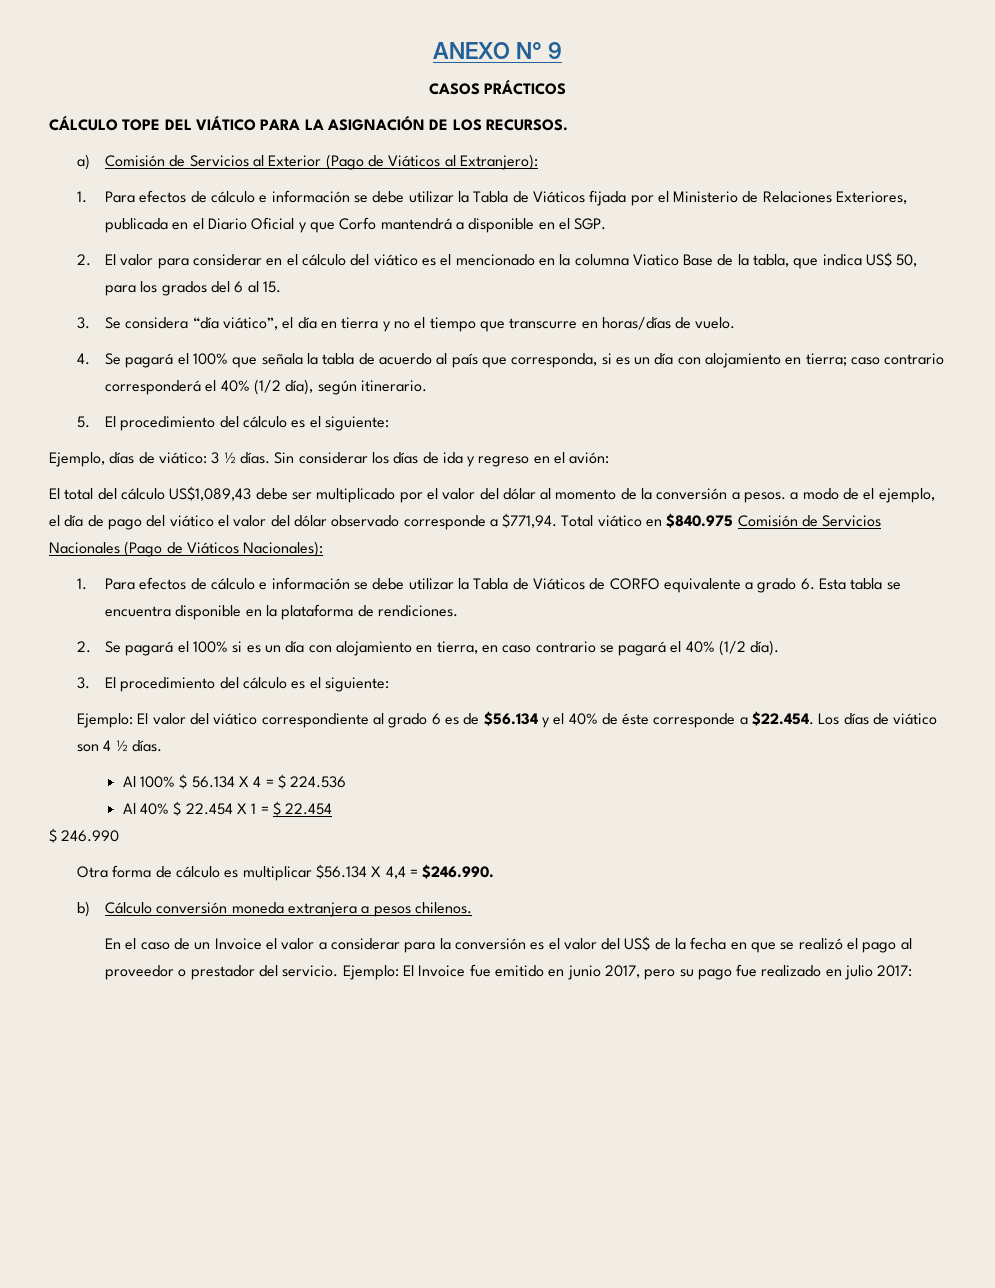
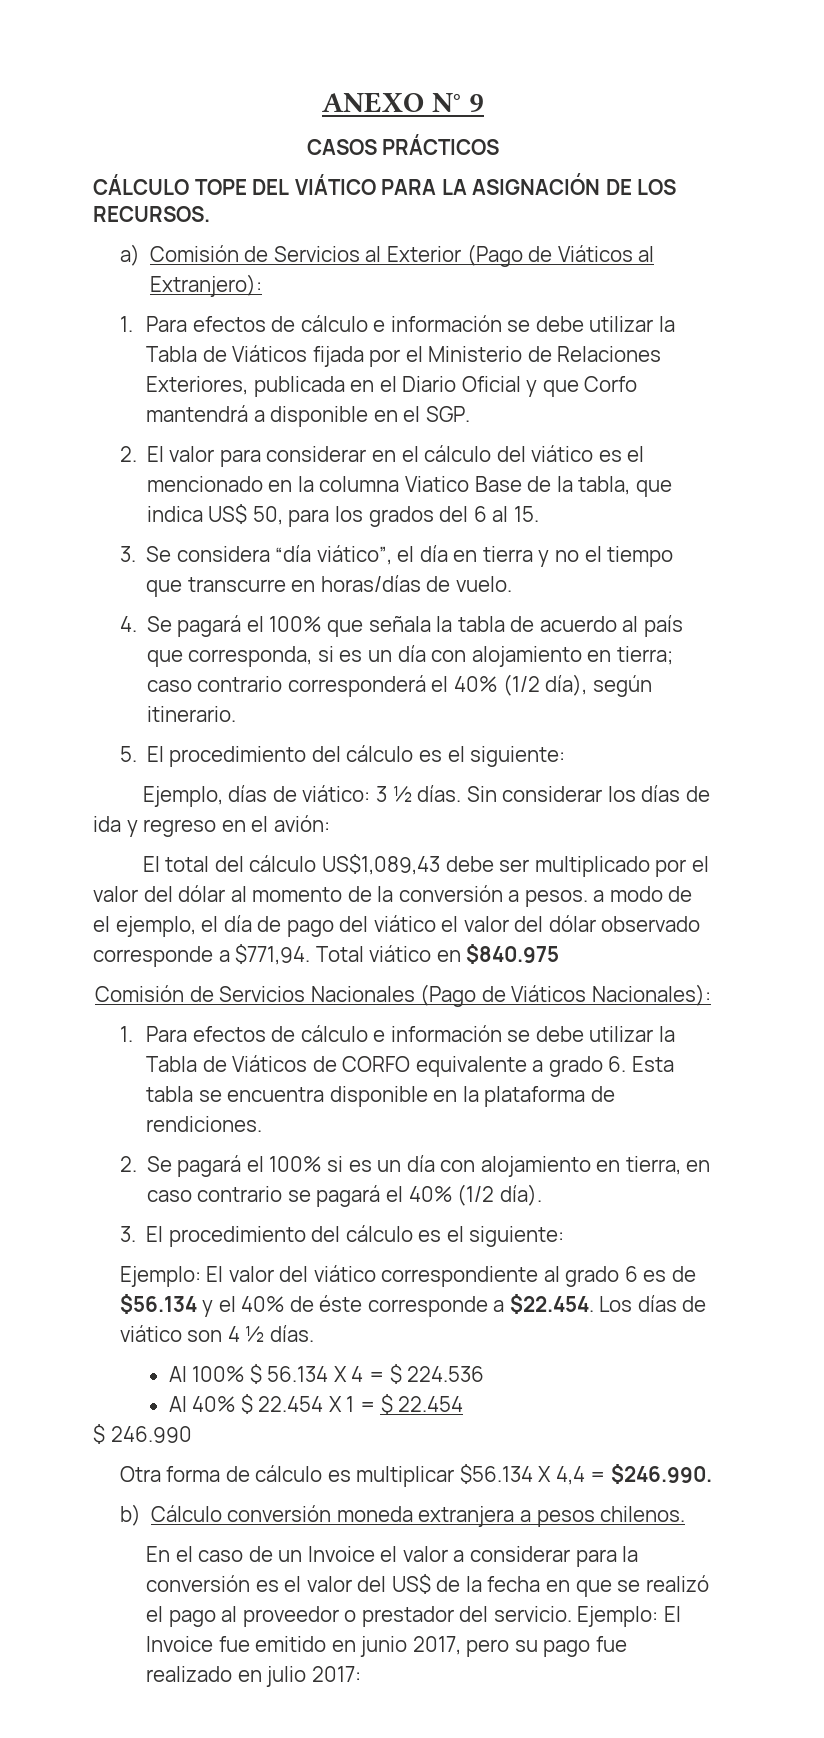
(734, 520) none -> (560, 954) //

